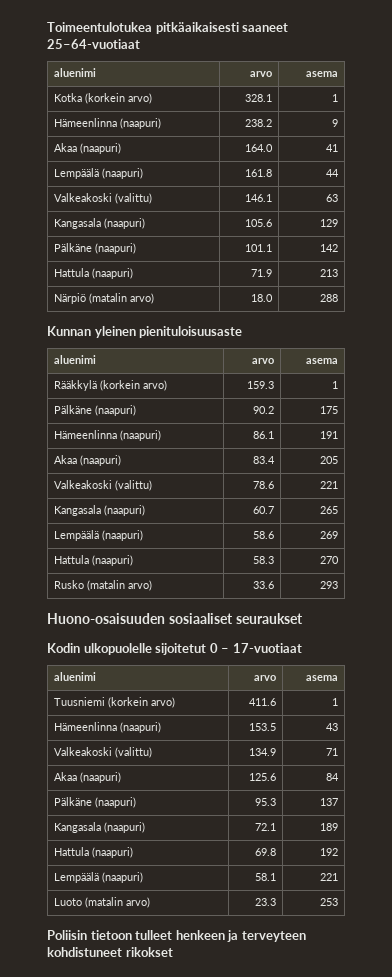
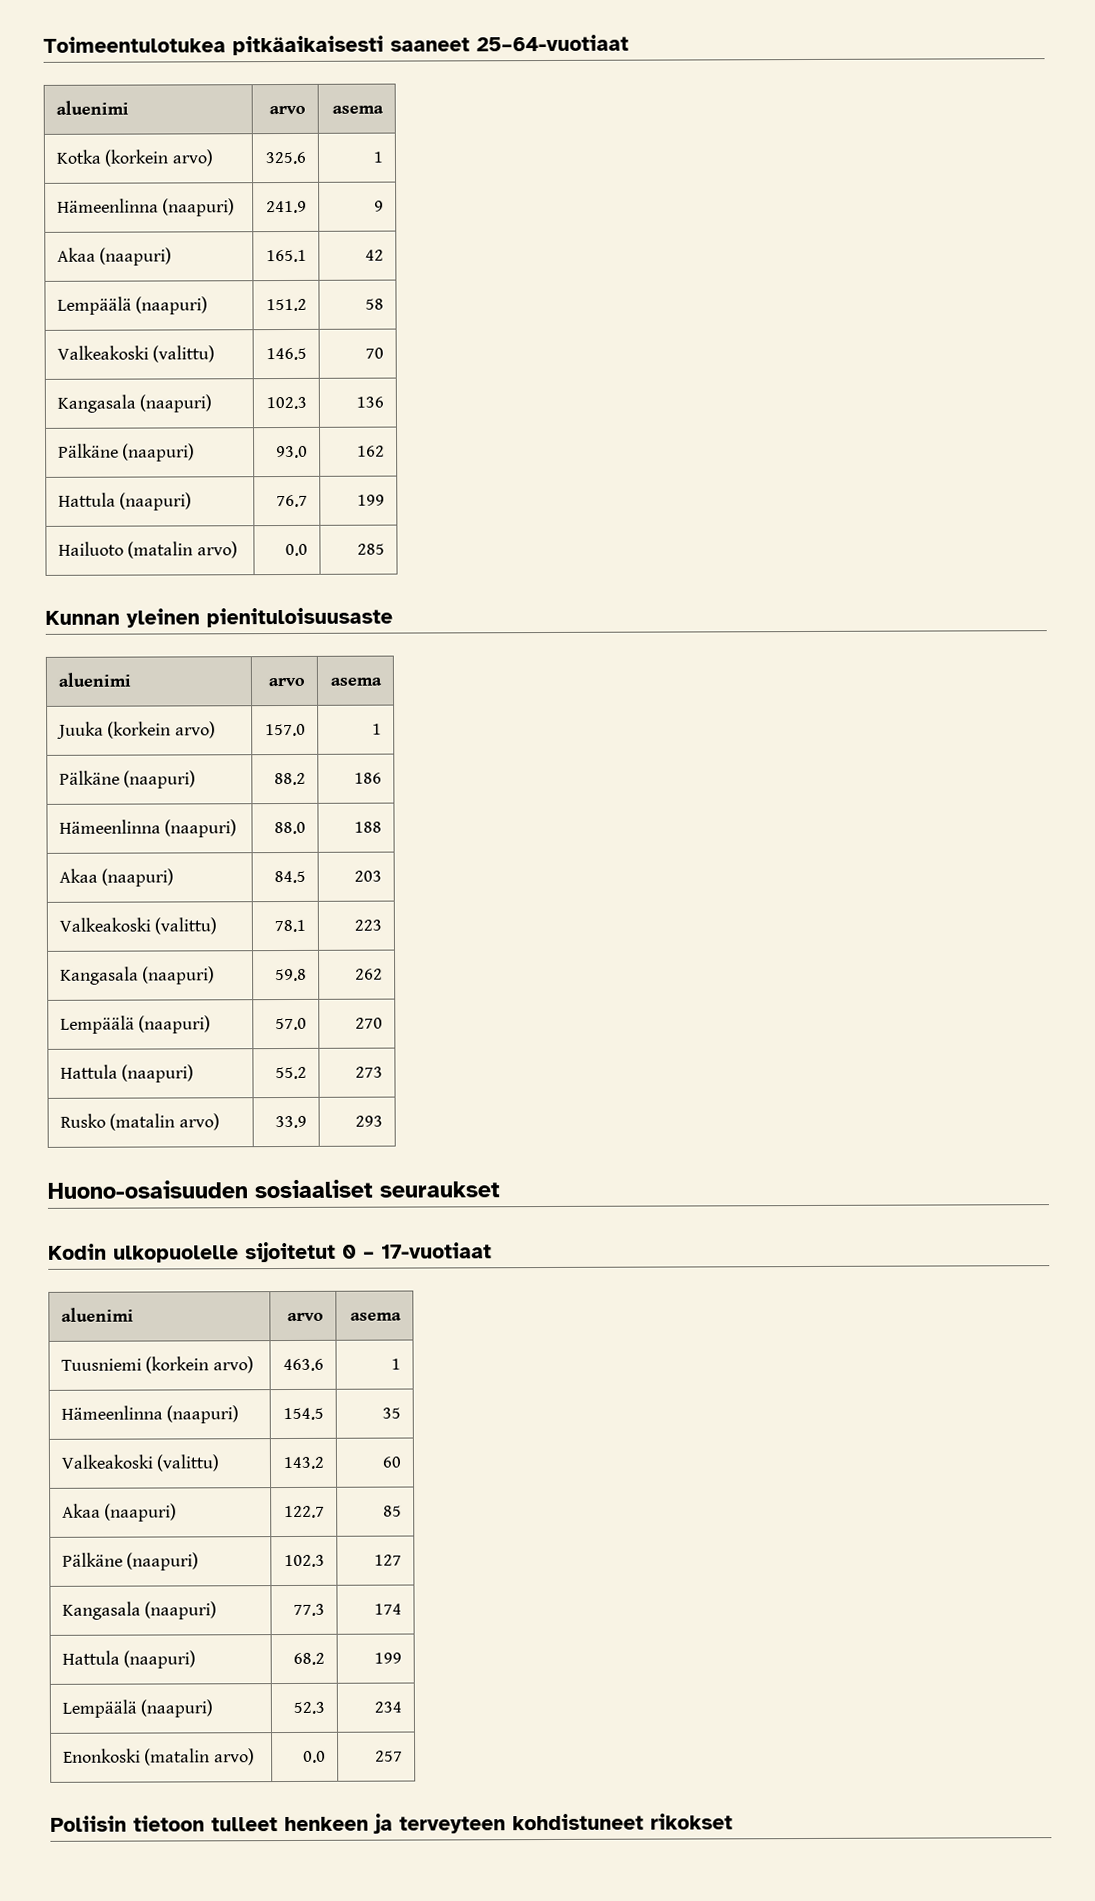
[245,94,273,102] [332,94,339,102] [53,118,161,129] [245,119,273,127] 328.1 | 1 // Hämeenlinna (naapuri) | 238.2 -> [265,151,307,165] [373,151,384,163] [56,198,236,217] [266,200,308,214] 325.6 | 1 // Hämeenlinna (naapuri) | 241.9
[245,144,274,152] [326,144,339,152] [53,168,143,179] [245,169,273,177] [326,169,340,177] [53,193,152,204] [245,194,273,202] [326,194,339,202] [53,218,145,229] [245,219,273,227] [320,219,339,227] [53,243,136,254] [245,244,273,252] [320,244,339,252] [53,268,133,279] [251,269,273,277] [320,269,339,277] [53,293,154,304] [251,294,274,302] [320,294,339,302] 164.0 | 41 // Lempäälä (naapuri) | 161.8 | 44 // Valkeakoski (valittu) | 146.1 | 63 // Kangasala (naapuri) | 105.6 | 129 // Pälkäne (naapuri) | 101.1 | 142 // Hattula (naapuri) | 71.9 | 213 // Närpiö (matalin arvo) | 18.0 | 288 -> [266,249,308,263] [365,249,385,261] [56,296,209,315] [266,298,308,312] [365,298,385,310] [56,345,216,363] [266,347,308,361] [365,347,385,359] [56,394,213,413] [266,396,308,410] [356,396,385,408] [57,443,196,462] [276,445,309,459] [357,445,386,457] [57,492,193,511] [276,494,309,508] [357,494,386,506] [57,541,239,559] [285,543,309,557] [357,543,386,555] 165.1 | 42 // Lempäälä (naapuri) | 151.2 | 58 // Valkeakoski (valittu) | 146.5 | 70 // Kangasala (naapuri) | 102.3 | 136 // Pälkäne (naapuri) | 93.0 | 162 // Hattula (naapuri) | 76.7 | 199 // Hailuoto (matalin arvo) | 0.0 | 285
[53,380,167,391] [247,381,275,389] Rääkkylä (korkein arvo) | 159.3 -> [56,721,217,739] [265,723,307,737] Juuka (korkein arvo) | 157.0
[253,406,275,414] [320,406,339,414] [53,430,161,441] [253,431,275,439] [320,431,339,439] [53,455,121,466] [253,456,276,464] [320,456,339,464] [53,480,152,491] [253,481,275,489] [320,481,339,489] [53,505,145,516] [253,506,275,514] [320,506,339,514] [53,530,143,541] [253,531,275,539] [320,531,339,539] [53,555,133,566] [253,556,275,564] [320,556,340,564] 90.2 | 175 // Hämeenlinna (naapuri) | 86.1 | 191 // Akaa (naapuri) | 83.4 | 205 // Valkeakoski (valittu) | 78.6 | 221 // Kangasala (naapuri) | 60.7 | 265 // Lempäälä (naapuri) | 58.6 | 269 // Hattula (naapuri) | 58.3 | 270 -> [274,772,307,786] [354,772,383,784] [58,819,238,838] [274,821,307,835] [354,821,383,833] [58,868,175,887] [274,870,307,884] [354,870,383,882] [58,917,218,935] [274,919,307,933] [354,919,383,931] [59,966,216,985] [275,968,308,982] [355,968,384,980] [59,1015,212,1034] [275,1017,308,1031] [355,1017,384,1029] [59,1064,195,1083] [275,1066,308,1080] [355,1066,384,1078] 88.2 | 186 // Hämeenlinna (naapuri) | 88.0 | 188 // Akaa (naapuri) | 84.5 | 203 // Valkeakoski (valittu) | 78.1 | 223 // Kangasala (naapuri) | 59.8 | 262 // Lempäälä (naapuri) | 57.0 | 270 // Hattula (naapuri) | 55.2 | 273
[253,581,275,589] 33.6 -> [275,1115,308,1129] 33.9
[249,698,277,706] [332,698,339,706] [53,722,161,733] [249,723,277,731] [326,723,339,731] [53,747,152,758] [249,748,277,756] [326,748,339,756] [53,772,121,783] [249,773,277,781] [326,773,340,781] [53,797,136,808] [255,798,277,806] [320,798,339,806] [53,822,145,833] [255,823,277,831] [320,823,339,831] [53,847,133,858] [255,848,277,856] [320,848,339,856] [53,872,143,883] [255,873,277,881] [320,873,339,881] [53,897,150,908] [255,898,277,906] [320,898,339,906] 411.6 | 1 // Hämeenlinna (naapuri) | 153.5 | 43 // Valkeakoski (valittu) | 134.9 | 71 // Akaa (naapuri) | 125.6 | 84 // Pälkäne (naapuri) | 95.3 | 137 // Kangasala (naapuri) | 72.1 | 189 // Hattula (naapuri) | 69.8 | 192 // Lempäälä (naapuri) | 58.1 | 221 // Luoto (matalin arvo) | 23.3 | 253 -> [283,1358,325,1372] [391,1358,402,1370] [60,1405,240,1424] [283,1407,325,1421] [382,1407,402,1419] [60,1454,220,1472] [283,1456,325,1470] [382,1456,402,1468] [61,1503,178,1522] [284,1505,326,1519] [383,1505,403,1517] [61,1552,200,1571] [284,1554,326,1568] [374,1554,403,1566] [61,1601,218,1620] [293,1603,326,1616] [374,1603,403,1615] [61,1650,197,1669] [293,1652,326,1665] [374,1652,403,1664] [61,1699,214,1718] [293,1701,326,1714] [374,1701,403,1713] [62,1748,256,1766] [303,1750,327,1763] [375,1750,404,1762] 463.6 | 1 // Hämeenlinna (naapuri) | 154.5 | 35 // Valkeakoski (valittu) | 143.2 | 60 // Akaa (naapuri) | 122.7 | 85 // Pälkäne (naapuri) | 102.3 | 127 // Kangasala (naapuri) | 77.3 | 174 // Hattula (naapuri) | 68.2 | 199 // Lempäälä (naapuri) | 52.3 | 234 // Enonkoski (matalin arvo) | 0.0 | 257

